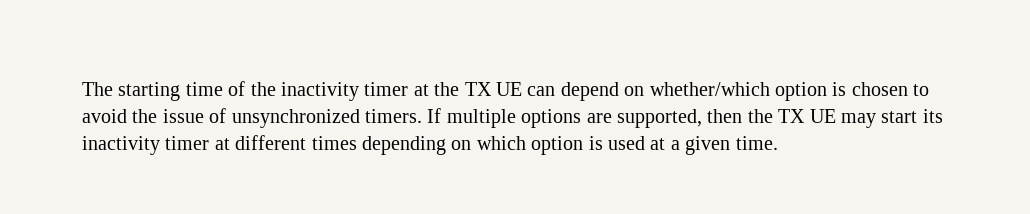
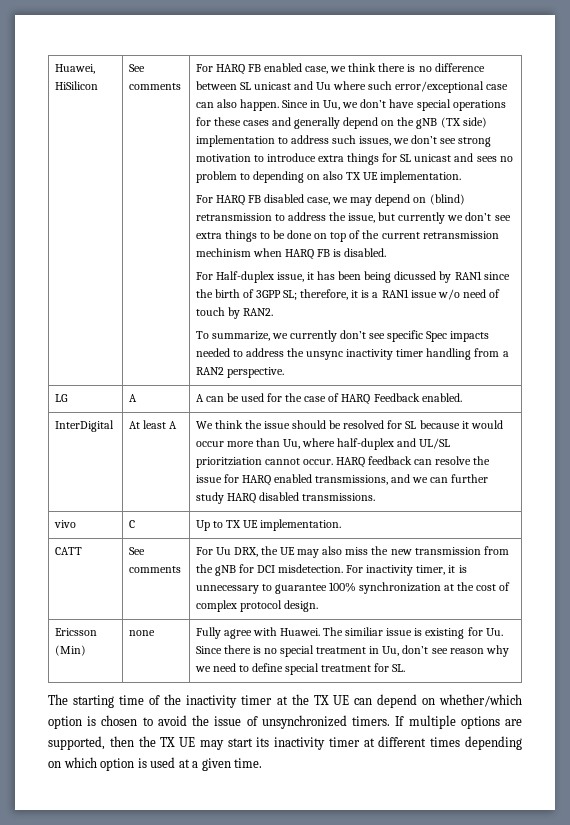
(82, 89) none -> [54,64,95,74] [54,81,98,90] [128,64,145,72] [128,83,181,90] [195,63,485,75] [195,81,509,93] [195,99,506,111] [195,117,487,129] [195,135,492,147] [195,153,513,165] [195,171,462,183] [195,194,465,206] [195,212,511,224] [195,230,499,242] [195,248,387,260] [195,271,510,283] [195,289,500,300] [195,307,273,319] [195,330,490,342] [195,348,509,360] [195,367,284,378] [54,394,68,402] [128,394,137,402] [195,393,462,405] [54,420,114,432] [128,420,177,429] [195,420,503,429] [195,438,451,450] [195,456,491,468] [195,474,489,486] [195,492,375,504] [53,520,76,528] [128,520,135,528] [195,519,342,531] [54,547,82,555] [128,547,145,555] [128,566,181,573] [195,546,509,558] [195,564,467,576] [195,582,511,594] [195,600,318,612] [54,628,97,636] [54,645,86,656] [128,630,155,636] [195,627,503,639] [195,645,509,657] [194,663,406,675] Huawei, HiSilicon | See comments | For HARQ FB enabled case, we think there is no difference between SL unicast and Uu where such error/exceptional case can also happen. Since in Uu, we don’t have special operations for these cases and generally depend on the gNB (TX side) implementation to address such issues, we don’t see strong motivation to introduce extra things for SL unicast and sees no problem to depending on also TX UE implementation. // For HARQ FB disabled case, we may depend on (blind) retransmission to address the issue, but currently we don’t see extra things to be done on top of the current retransmission mechinism when HARQ FB is disabled. // For Half-duplex issue, it has been being dicussed by RAN1 since the birth of 3GPP SL; therefore, it is a RAN1 issue w/o need of touch by RAN2. // To summarize, we currently don’t see specific Spec impacts needed to address the unsync inactivity timer handling from a RAN2 perspective. // LG | A | A can be used for the case of HARQ Feedback enabled. // InterDigital | At least A | We think the issue should be resolved for SL because it would occur more than Uu, where half-duplex and UL/SL prioritziation cannot occur. HARQ feedback can resolve the issue for HARQ enabled transmissions, and we can further study HARQ disabled transmissions. // vivo | C | Up to TX UE implementation. // CATT | See comments | For Uu DRX, the UE may also miss the new transmission from the gNB for DCI misdetection. For inactivity timer, it is unnecessary to guarantee 100% synchronization at the cost of complex protocol design. // Ericsson (Min) | none | Fully agree with Huawei. The similiar issue is existing for Uu. Since there is no special treatment in Uu, don’t see reason why we need to define special treatment for SL. //

